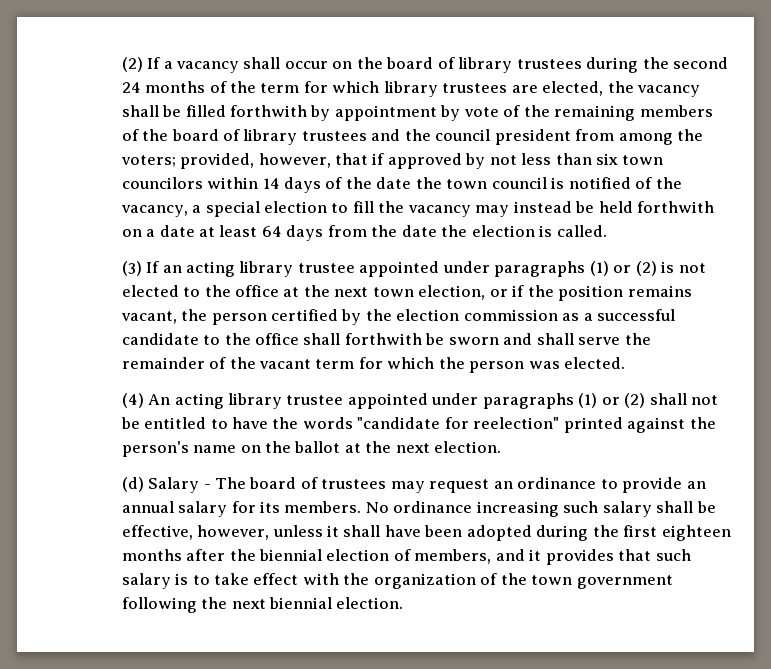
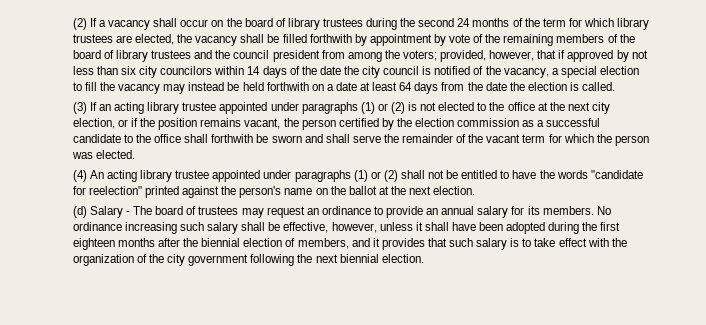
[621,155,663,165] town -> [139,66,158,78] city
[446,179,488,189] town -> [362,66,381,78] city
[372,287,414,297] town -> [592,102,611,114] city
[531,575,573,585] town -> [167,254,186,266] city

